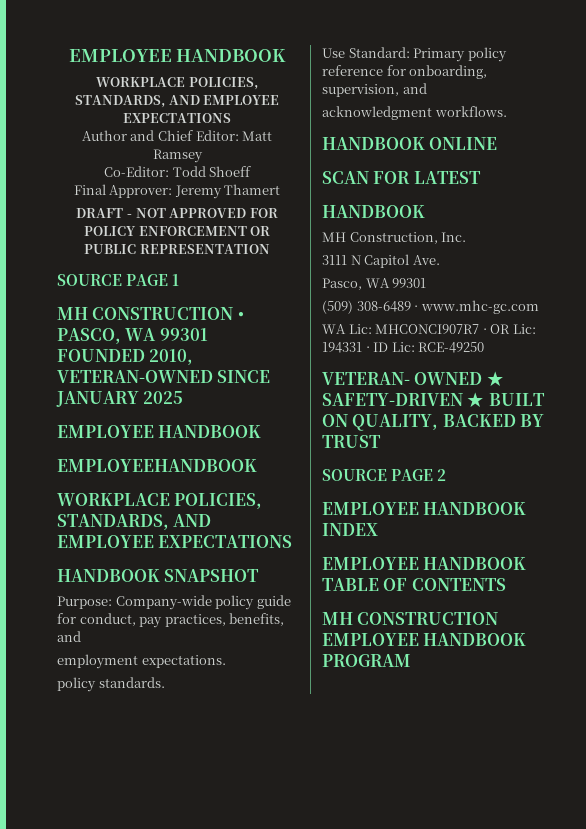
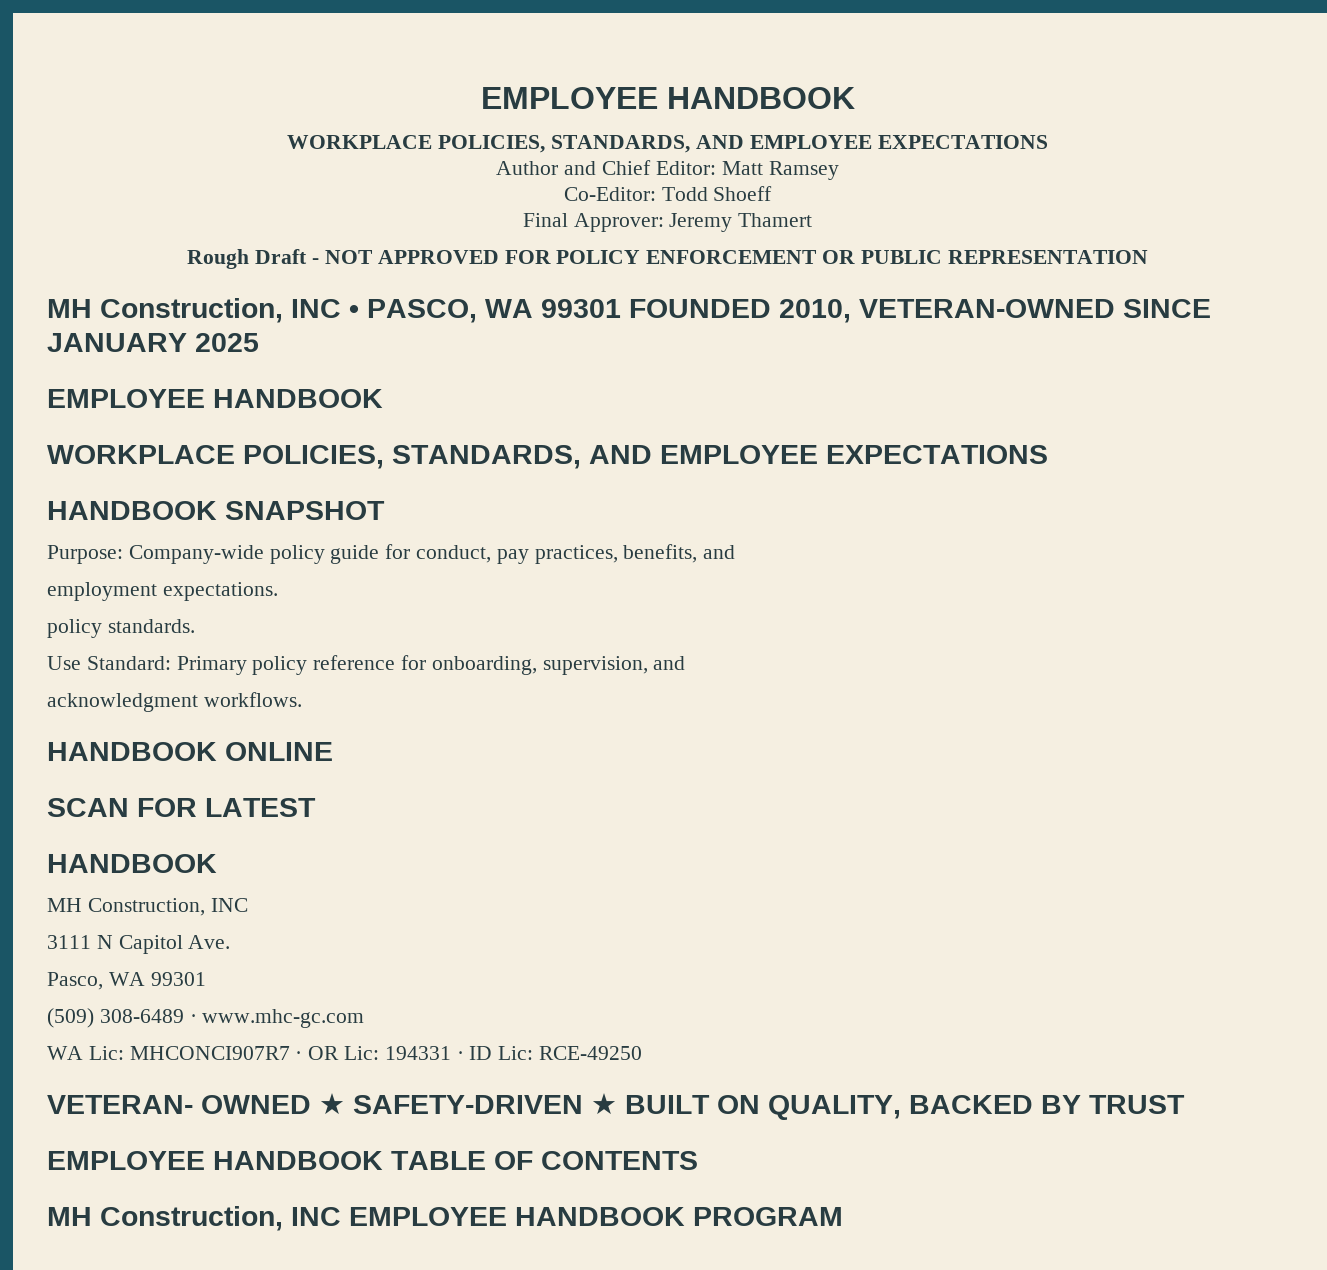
[76,208,124,218] DRAFT -> [187,249,308,269] Rough Draft
[57,274,180,286] [57,307,234,320] // SOURCE PAGE 1 // MH CONSTRUCTION -> [47,298,341,323] // MH Construction, INC
[57,459,257,472] // EMPLOYEEHANDBOOK -> (383, 398) none
[441,232,467,242] Inc. -> [210,898,248,912] INC
[322,469,447,481] [322,502,527,515] [322,523,378,536] // SOURCE PAGE 2 // EMPLOYEE HANDBOOK INDEX -> (1185, 1104) none
[357,612,499,625] CONSTRUCTION -> [100,1206,341,1231] Construction, INC

